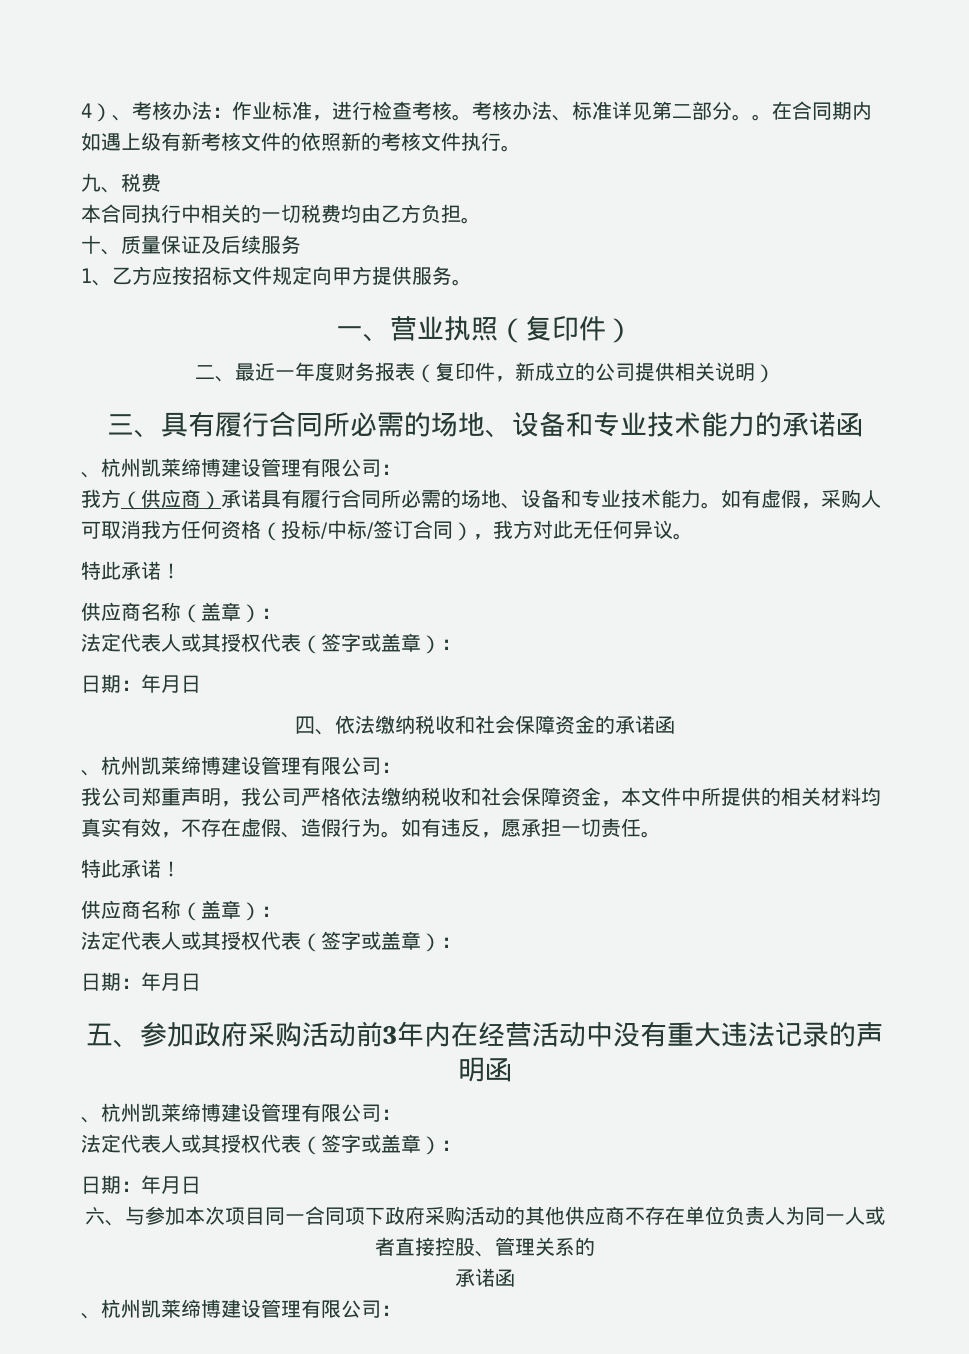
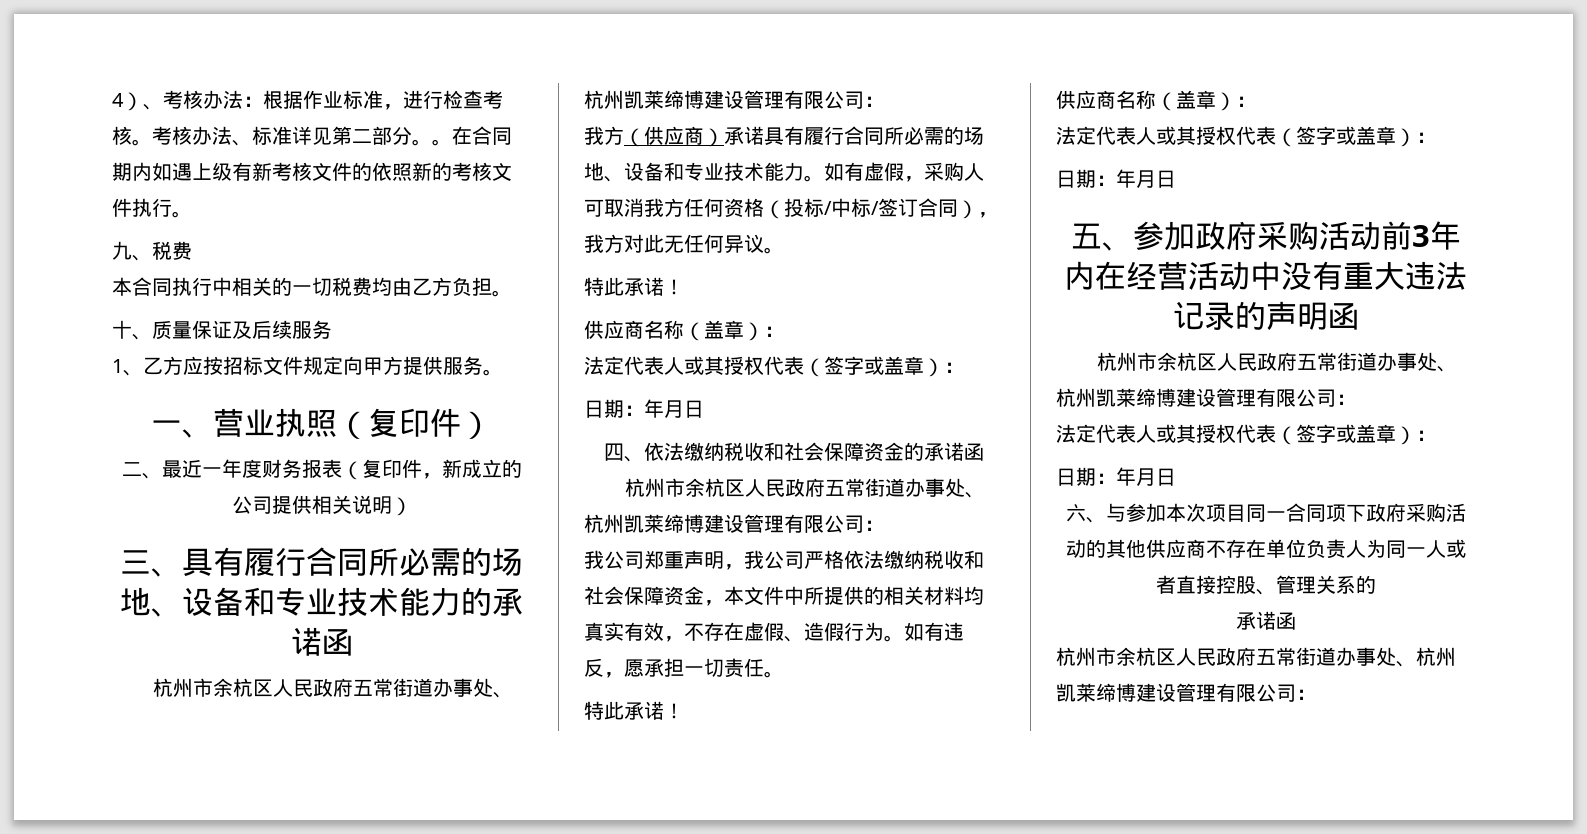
(232, 112) none -> [263,90,303,109] 根据
(863, 425) none -> [152,678,493,698] 杭州市余杭区人民政府五常街道办事处
(675, 725) none -> [624,478,965,498] 杭州市余杭区人民政府五常街道办事处
(512, 1070) none -> [1096,352,1437,372] 杭州市余杭区人民政府五常街道办事处
(515, 1278) none -> [1056,647,1396,667] 杭州市余杭区人民政府五常街道办事处

